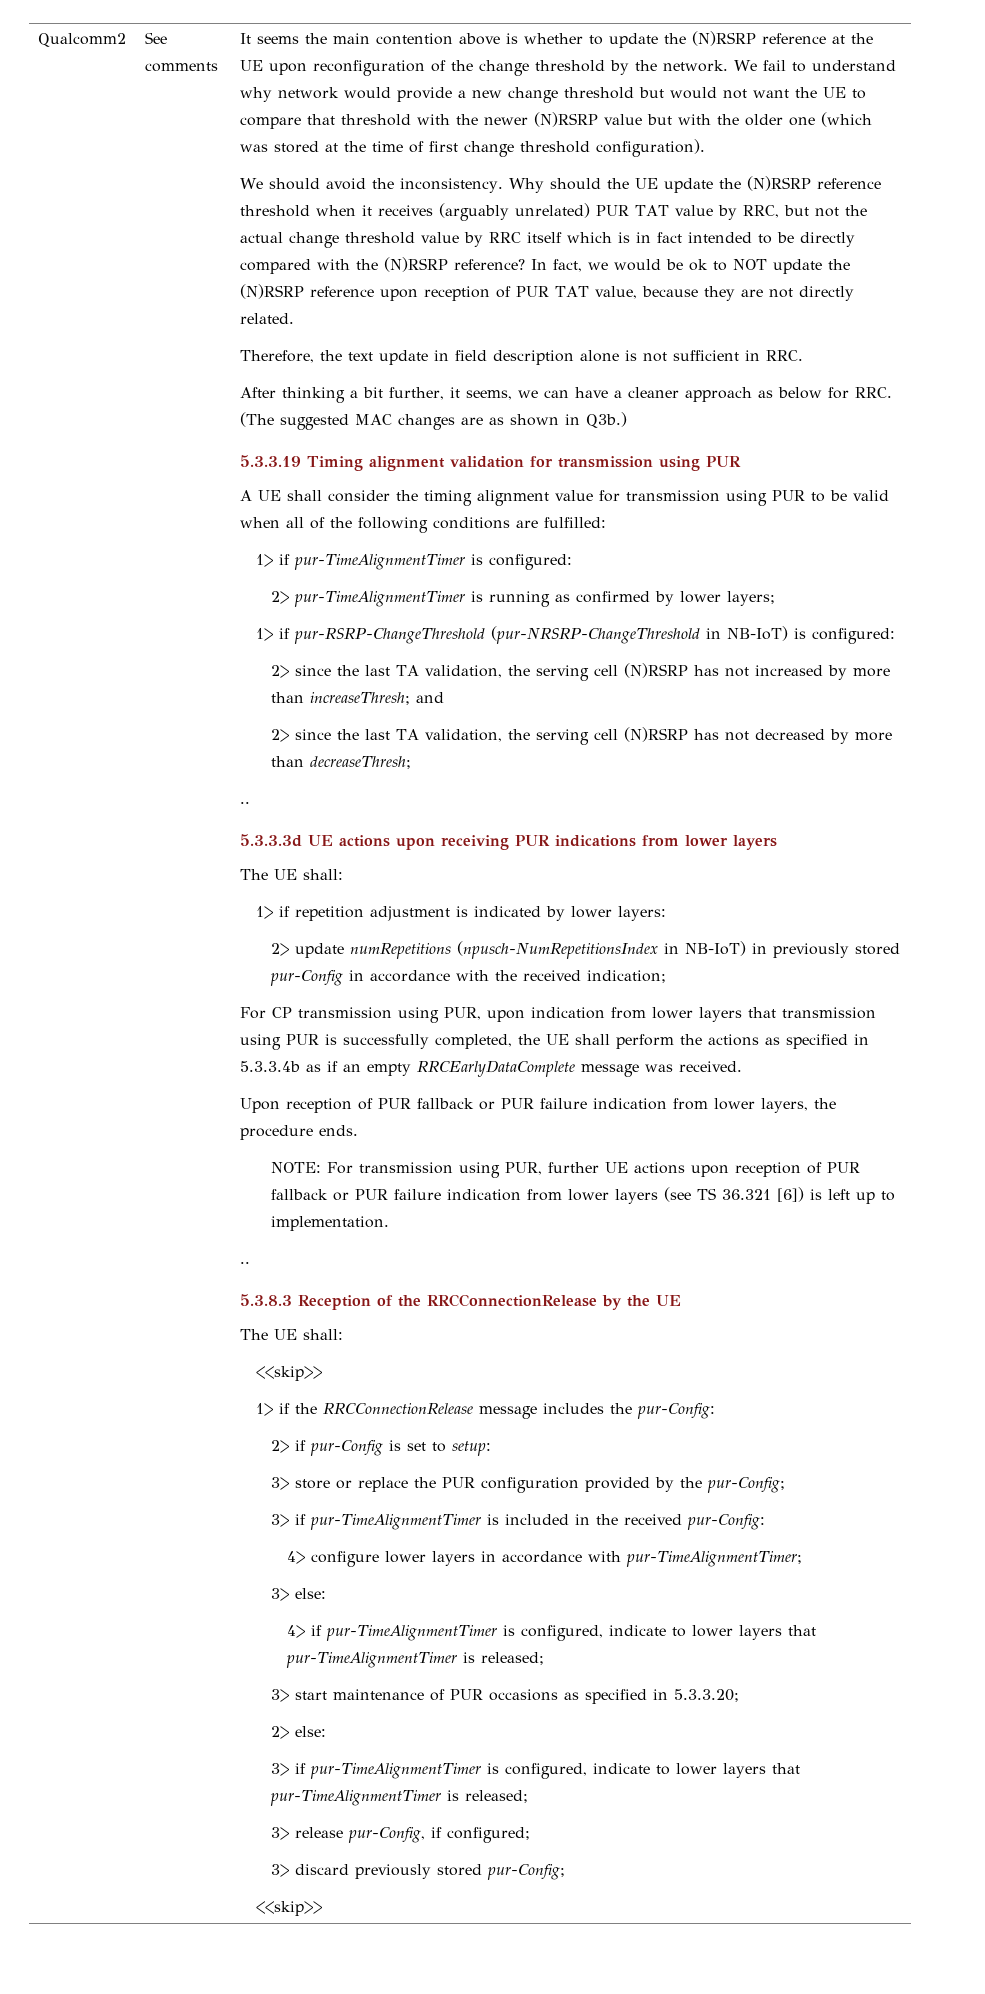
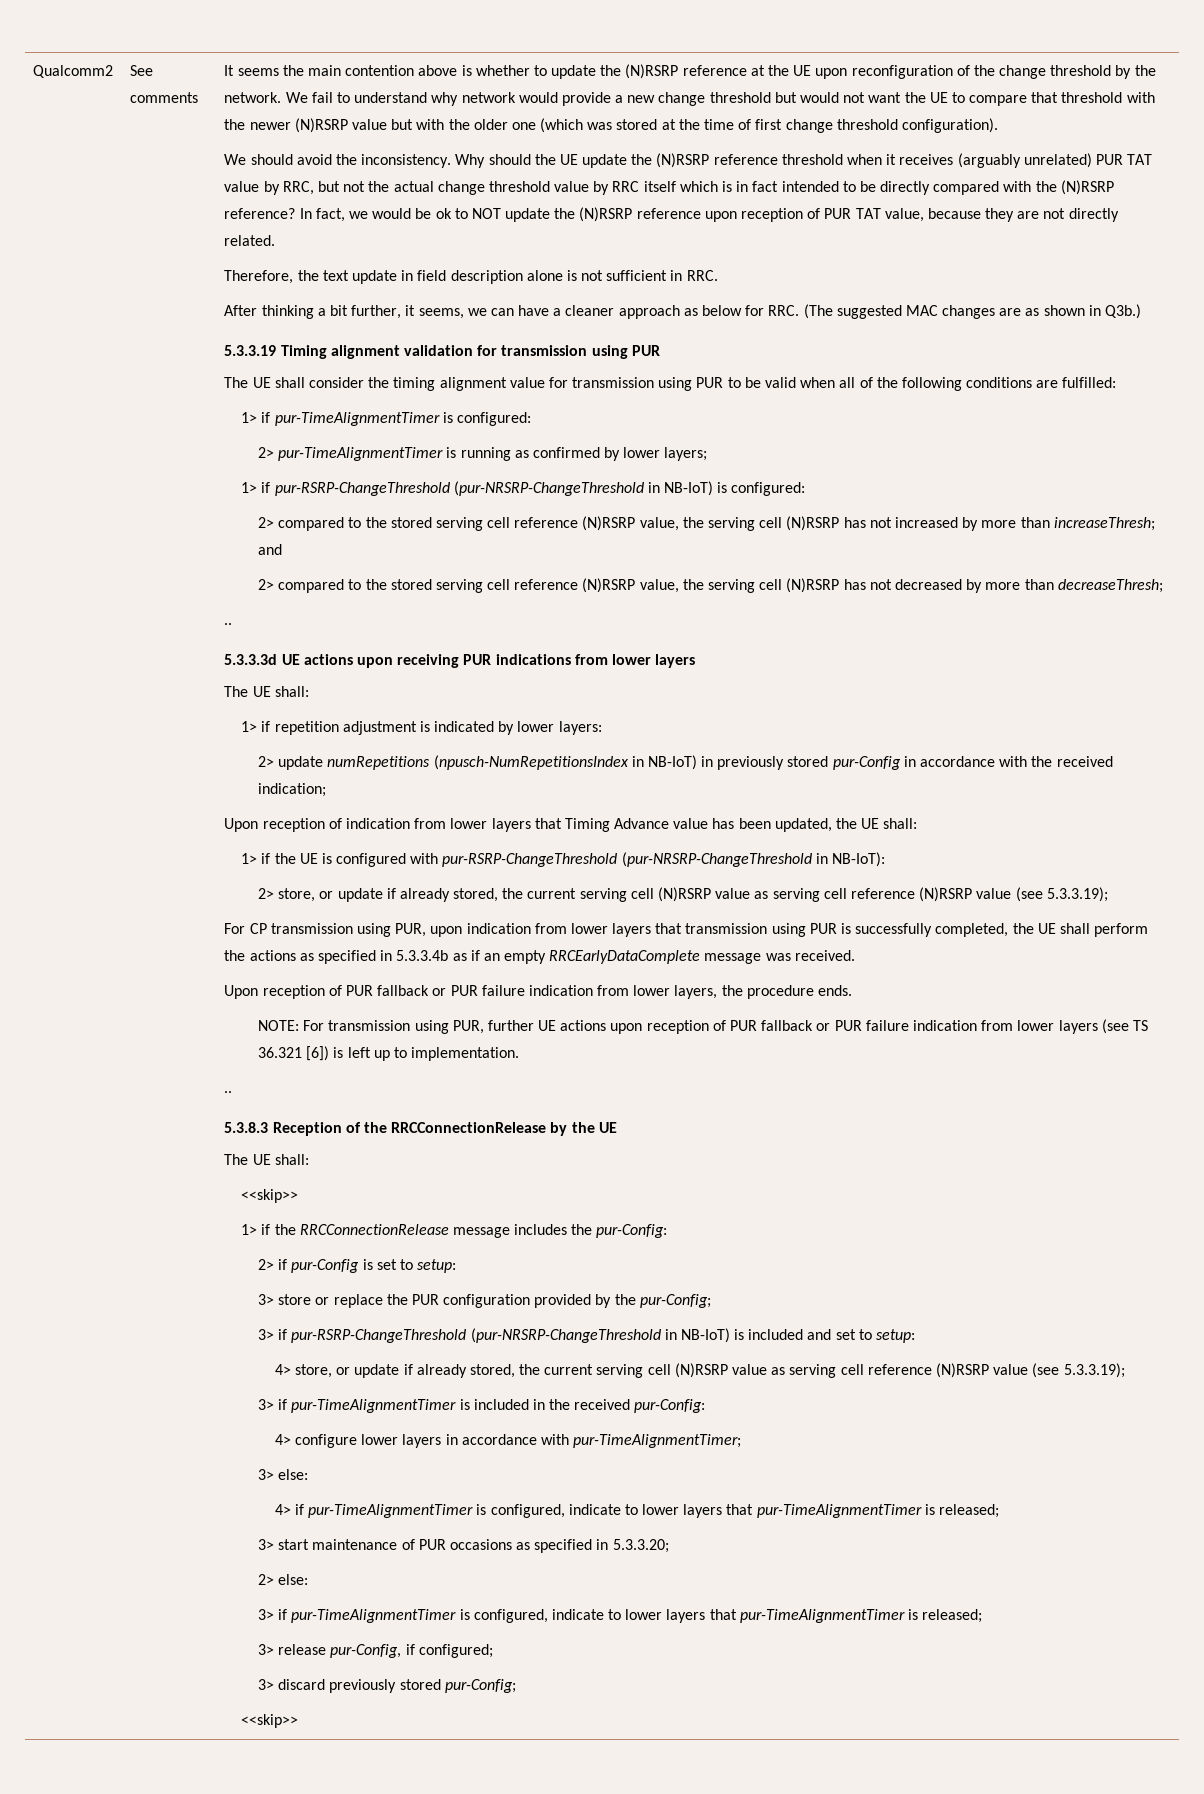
[240,490,253,501] A -> [224,377,249,388] The
[295,665,503,678] since the last TA validation, -> [278,516,679,531] compared to the stored serving cell reference (N)RSRP value,
[295,729,503,742] since the last TA validation, -> [278,578,679,593] compared to the stored serving cell reference (N)RSRP value,
(667, 976) none -> [224,818,918,832] [241,852,886,867] [258,887,1108,902] // Upon reception of indication from lower layers that Timing Advance value has been updated, the UE shall: // 1> if the UE is configured with pur-RSRP-ChangeThreshold (pur-NRSRP-ChangeThreshold in NB-IoT): // 2> store, or update if already stored, the current serving cell (N)RSRP value as serving cell reference (N)RSRP value (see 5.3.3.19);
(786, 1485) none -> [258,1328,916,1343] [274,1363,1125,1378] // 3> if pur-RSRP-ChangeThreshold (pur-NRSRP-ChangeThreshold in NB-IoT) is included and set to setup: // 4> store, or update if already stored, the current serving cell (N)RSRP value as serving cell reference (N)RSRP value (see 5.3.3.19);

